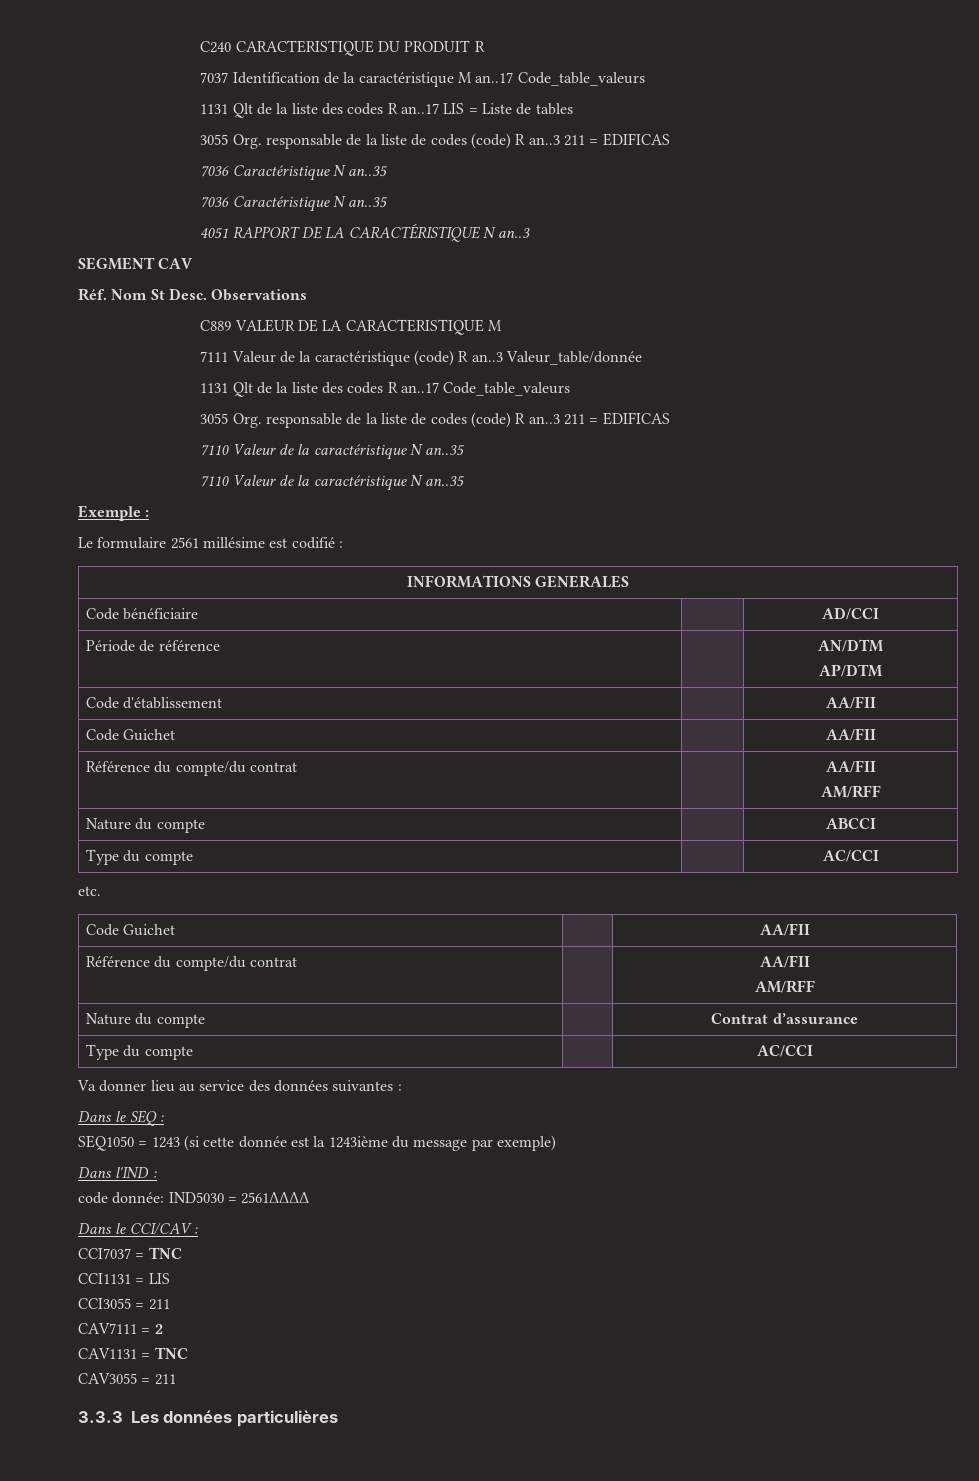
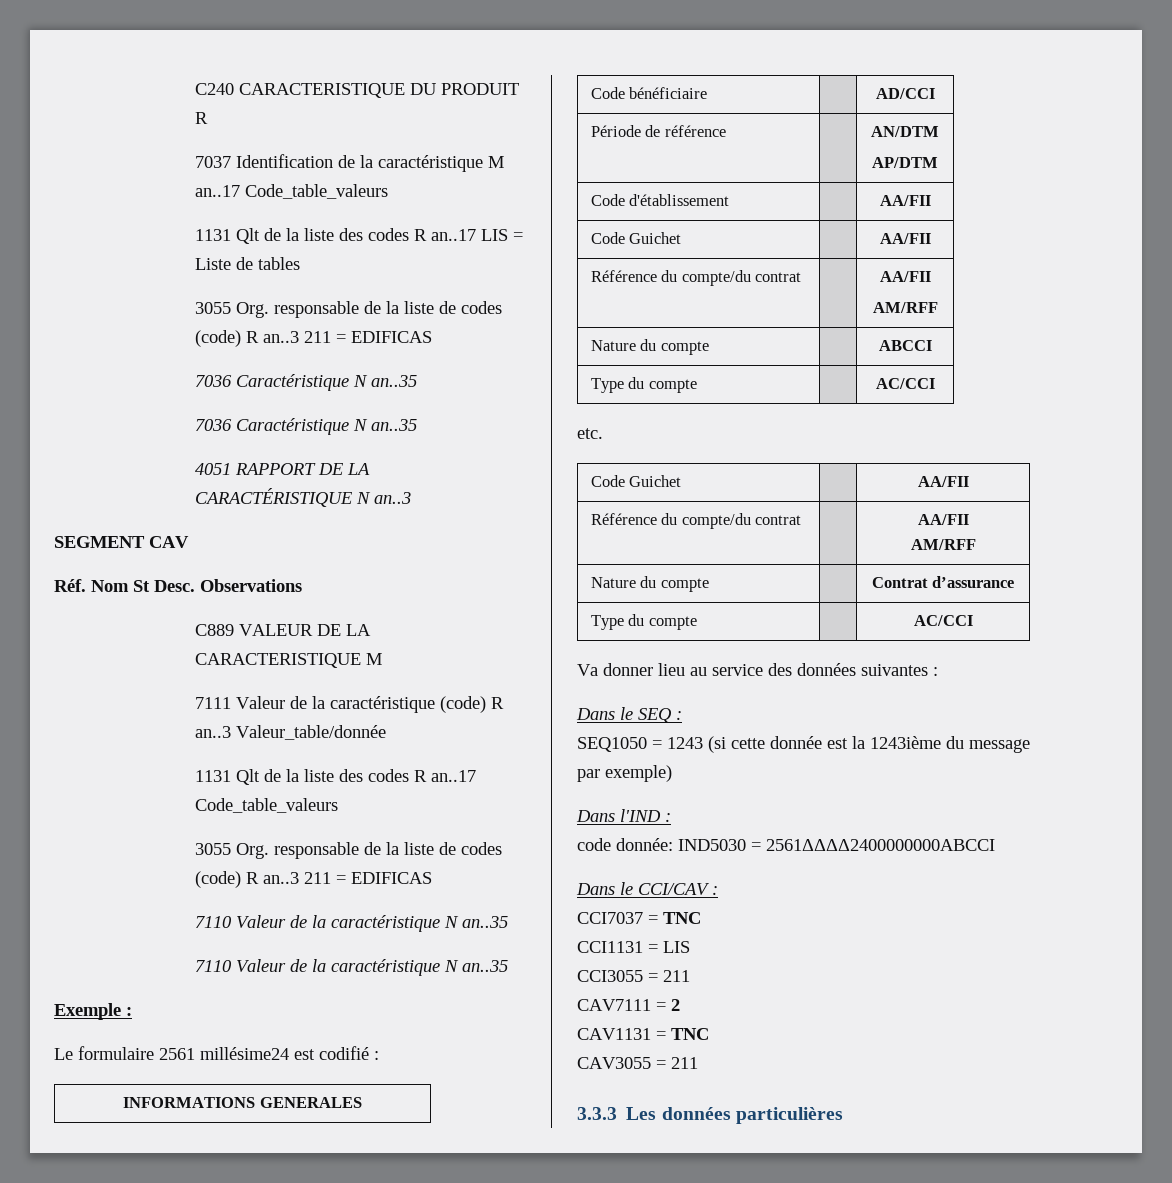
[202,537,265,548] millésime -> [200,1047,289,1060] millésime24
[241,1192,310,1204] 2561ΔΔΔΔ -> [766,839,995,851] 2561ΔΔΔΔ2400000000ABCCI

